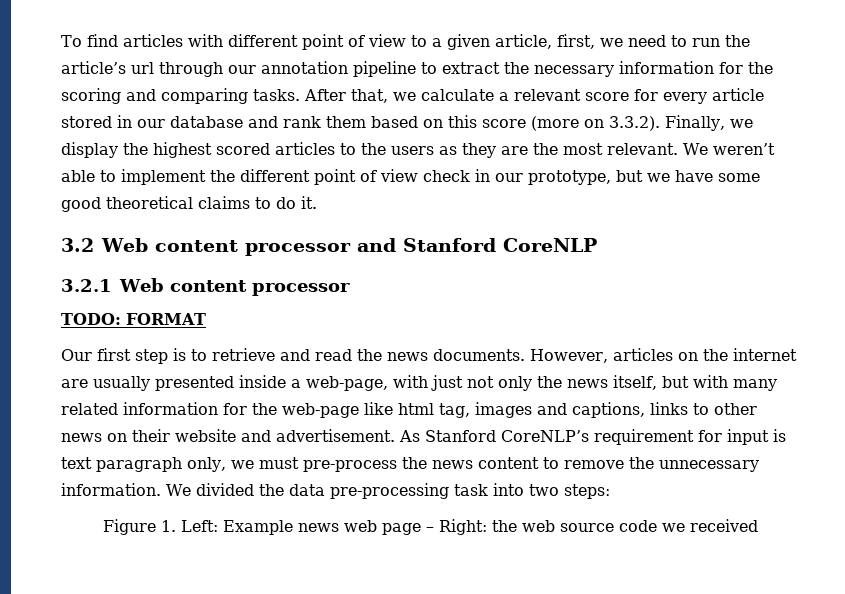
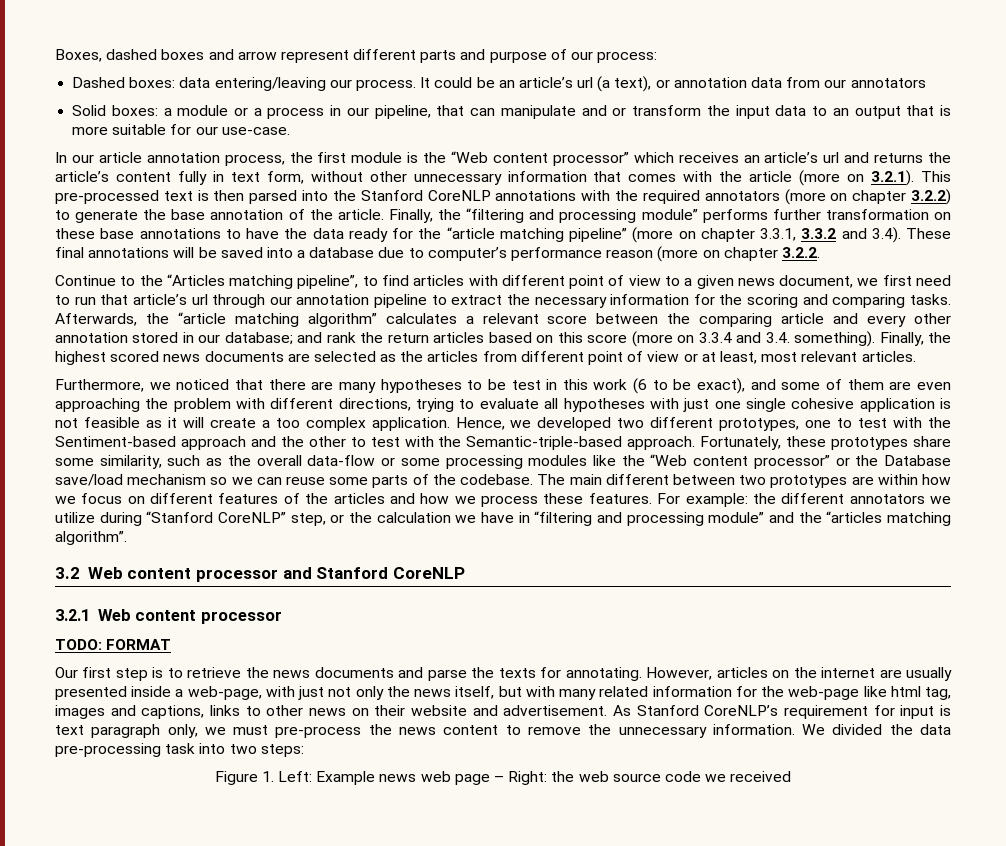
[61,35,82,47] To -> [55,49,658,63] [72,76,926,92] [72,105,951,119] [72,124,290,135] [55,151,951,166] [55,170,952,186] [55,189,952,205] [55,208,952,223] [55,227,951,243] [55,246,820,262] [55,274,378,289] Boxes, dashed boxes and arrow represent different parts and purpose of our process: // Dashed boxes: data entering/leaving our process. It could be an article’s url (a text), or annotation data from our annotators // Solid boxes: a module or a process in our pipeline, that can manipulate and or transform the input data to an output that is more suitable for our use-case. // In our article annotation process, the first module is the “Web content processor” which receives an article’s url and returns the article’s content fully in text form, without other unnecessary information that comes with the article (more on 3.2.1). This pre-processed text is then parsed into the Stanford CoreNLP annotations with the required annotators (more on chapter 3.2.2) to generate the base annotation of the article. Finally, the “filtering and processing module” performs further transformation on these base annotations to have the data ready for the “article matching pipeline” (more on chapter 3.3.1, 3.3.2 and 3.4). These final annotations will be saved into a database due to computer’s performance reason (more on chapter 3.2.2. // Continue to the “Articles matching pipeline”, to
[494,34,623,49] article, first, we -> [737,275,912,288] news document, we first
[724,35,750,47] the -> [100,294,129,305] that
[304,88,764,104] After that, we calculate a relevant score for every article -> [55,312,951,327] [55,332,128,343] Afterwards, the “article matching algorithm” calculates a relevant score between the comparing article and every other annotation
[170,116,243,128] database -> [224,332,293,345] database;
[326,116,366,128] them -> [360,332,485,343] the return articles
[609,115,753,131] [61,142,775,158] [61,169,760,185] [61,196,317,212] 3.3.2). Finally, we display the highest scored articles to the users as they are the most relevant. We weren’t able to implement the different point of view check in our prototype, but we have some good theoretical claims to do it. -> [698,331,952,347] [55,351,916,365] [55,378,952,394] [55,398,952,412] [55,417,952,431] [55,436,952,450] [55,454,951,469] [55,474,952,488] [55,493,951,507] [55,511,951,526] [55,531,127,545] 3.3.4 and 3.4. something). Finally, the highest scored news documents are selected as the articles from different point of view or at least, most relevant articles. // Furthermore, we noticed that there are many hypotheses to be test in this work (6 to be exact), and some of them are even approaching the problem with different directions, trying to evaluate all hypotheses with just one single cohesive application is not feasible as it will create a too complex application. Hence, we developed two different prototypes, one to test with the Sentiment-based approach and the other to test with the Semantic-triple-based approach. Fortunately, these prototypes share some similarity, such as the overall data-flow or some processing modules like the “Web content processor” or the Database save/load mechanism so we can reuse some parts of the codebase. The main different between two prototypes are within how we focus on different features of the articles and how we process these features. For example: the different annotators we utilize during “Stanford CoreNLP” step, or the calculation we have in “filtering and processing module” and the “articles matching algorithm”.
[280,349,525,361] and read the news documents. -> [245,667,642,681] the news documents and parse the texts for annotating.

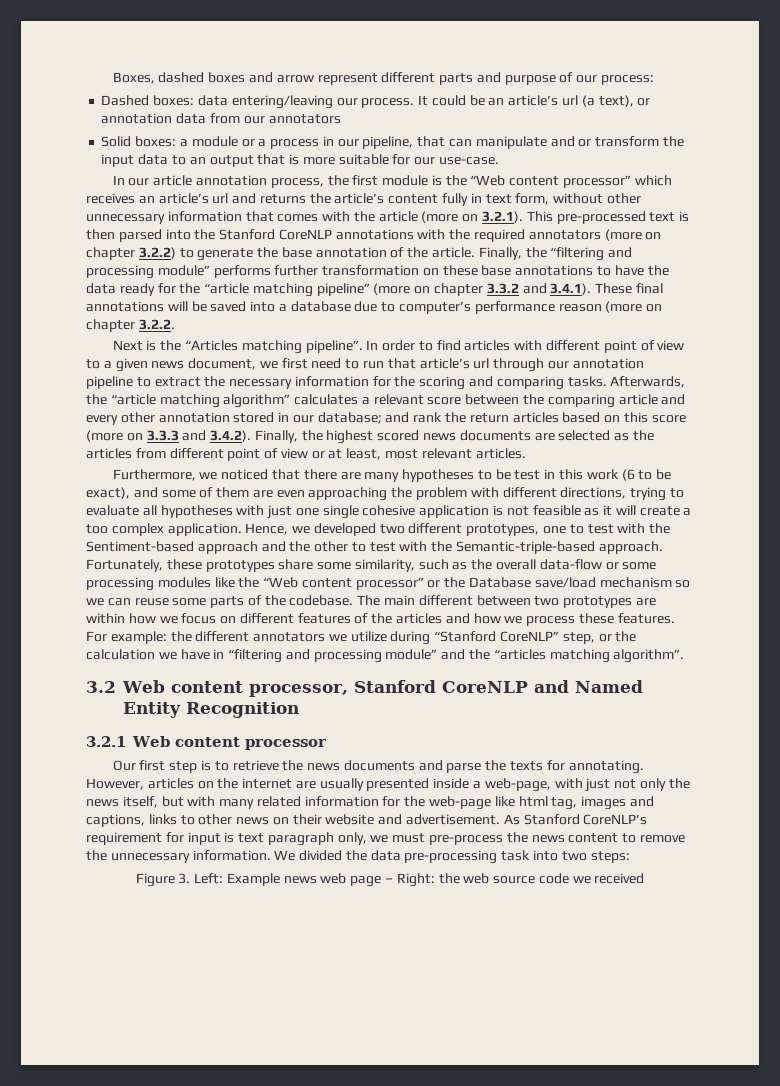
[760,228,796,241] 3.3.1, -> (484, 289) none
[871,227,901,243] 3.4). -> [550,283,592,295] 3.4.1).
[55,275,136,286] Continue to -> [112,340,157,351] Next is
[297,275,359,289] pipeline”, -> [305,340,416,353] pipeline”. In order
[698,331,876,347] 3.3.4 and 3.4. something). -> [146,430,252,442] 3.3.3 and 3.4.2).
[195,567,465,582] processor and Stanford CoreNLP -> [248,680,643,697] [123,702,299,718] processor, Stanford CoreNLP and Named Entity Recognition
[55,639,172,650] // TODO: FORMAT -> (327, 744) none
[261,771,274,782] 1. -> [178,873,191,884] 3.

